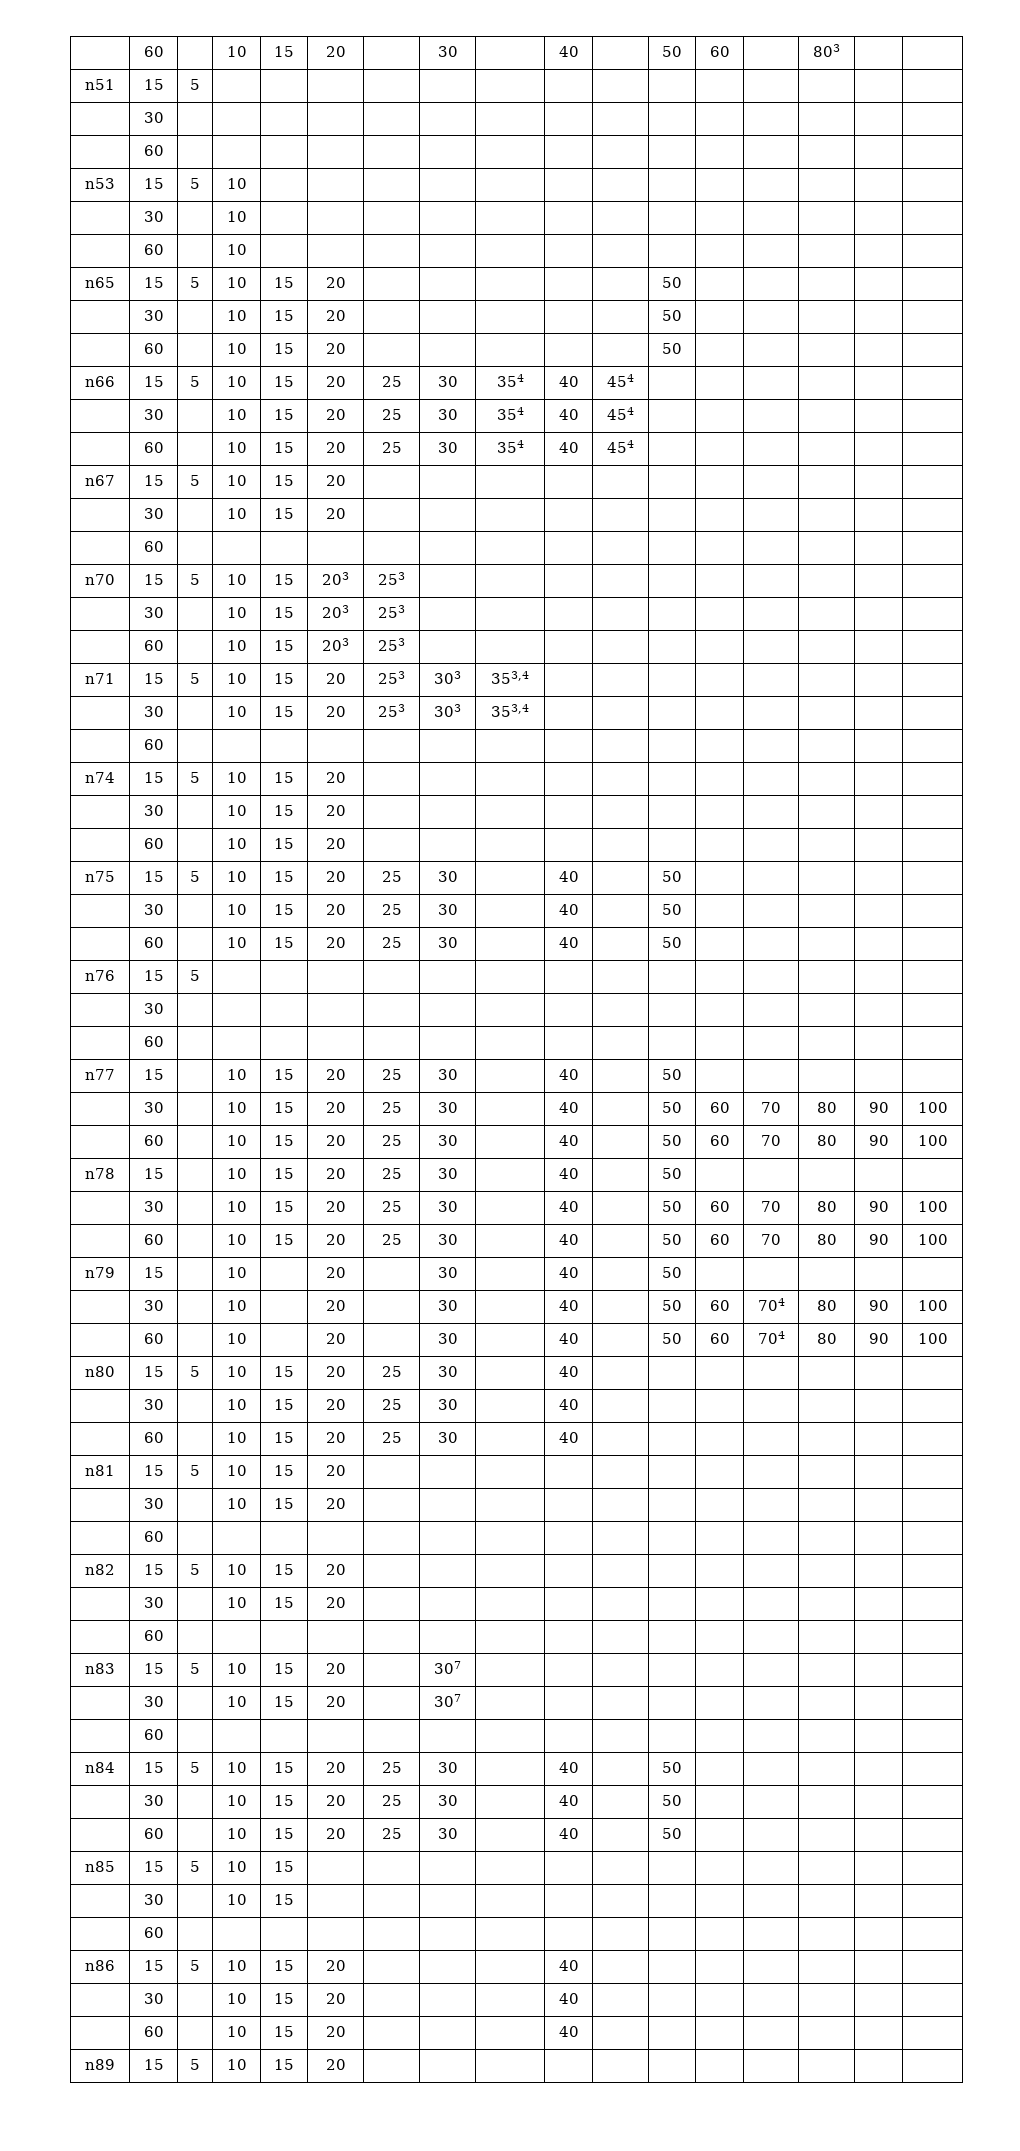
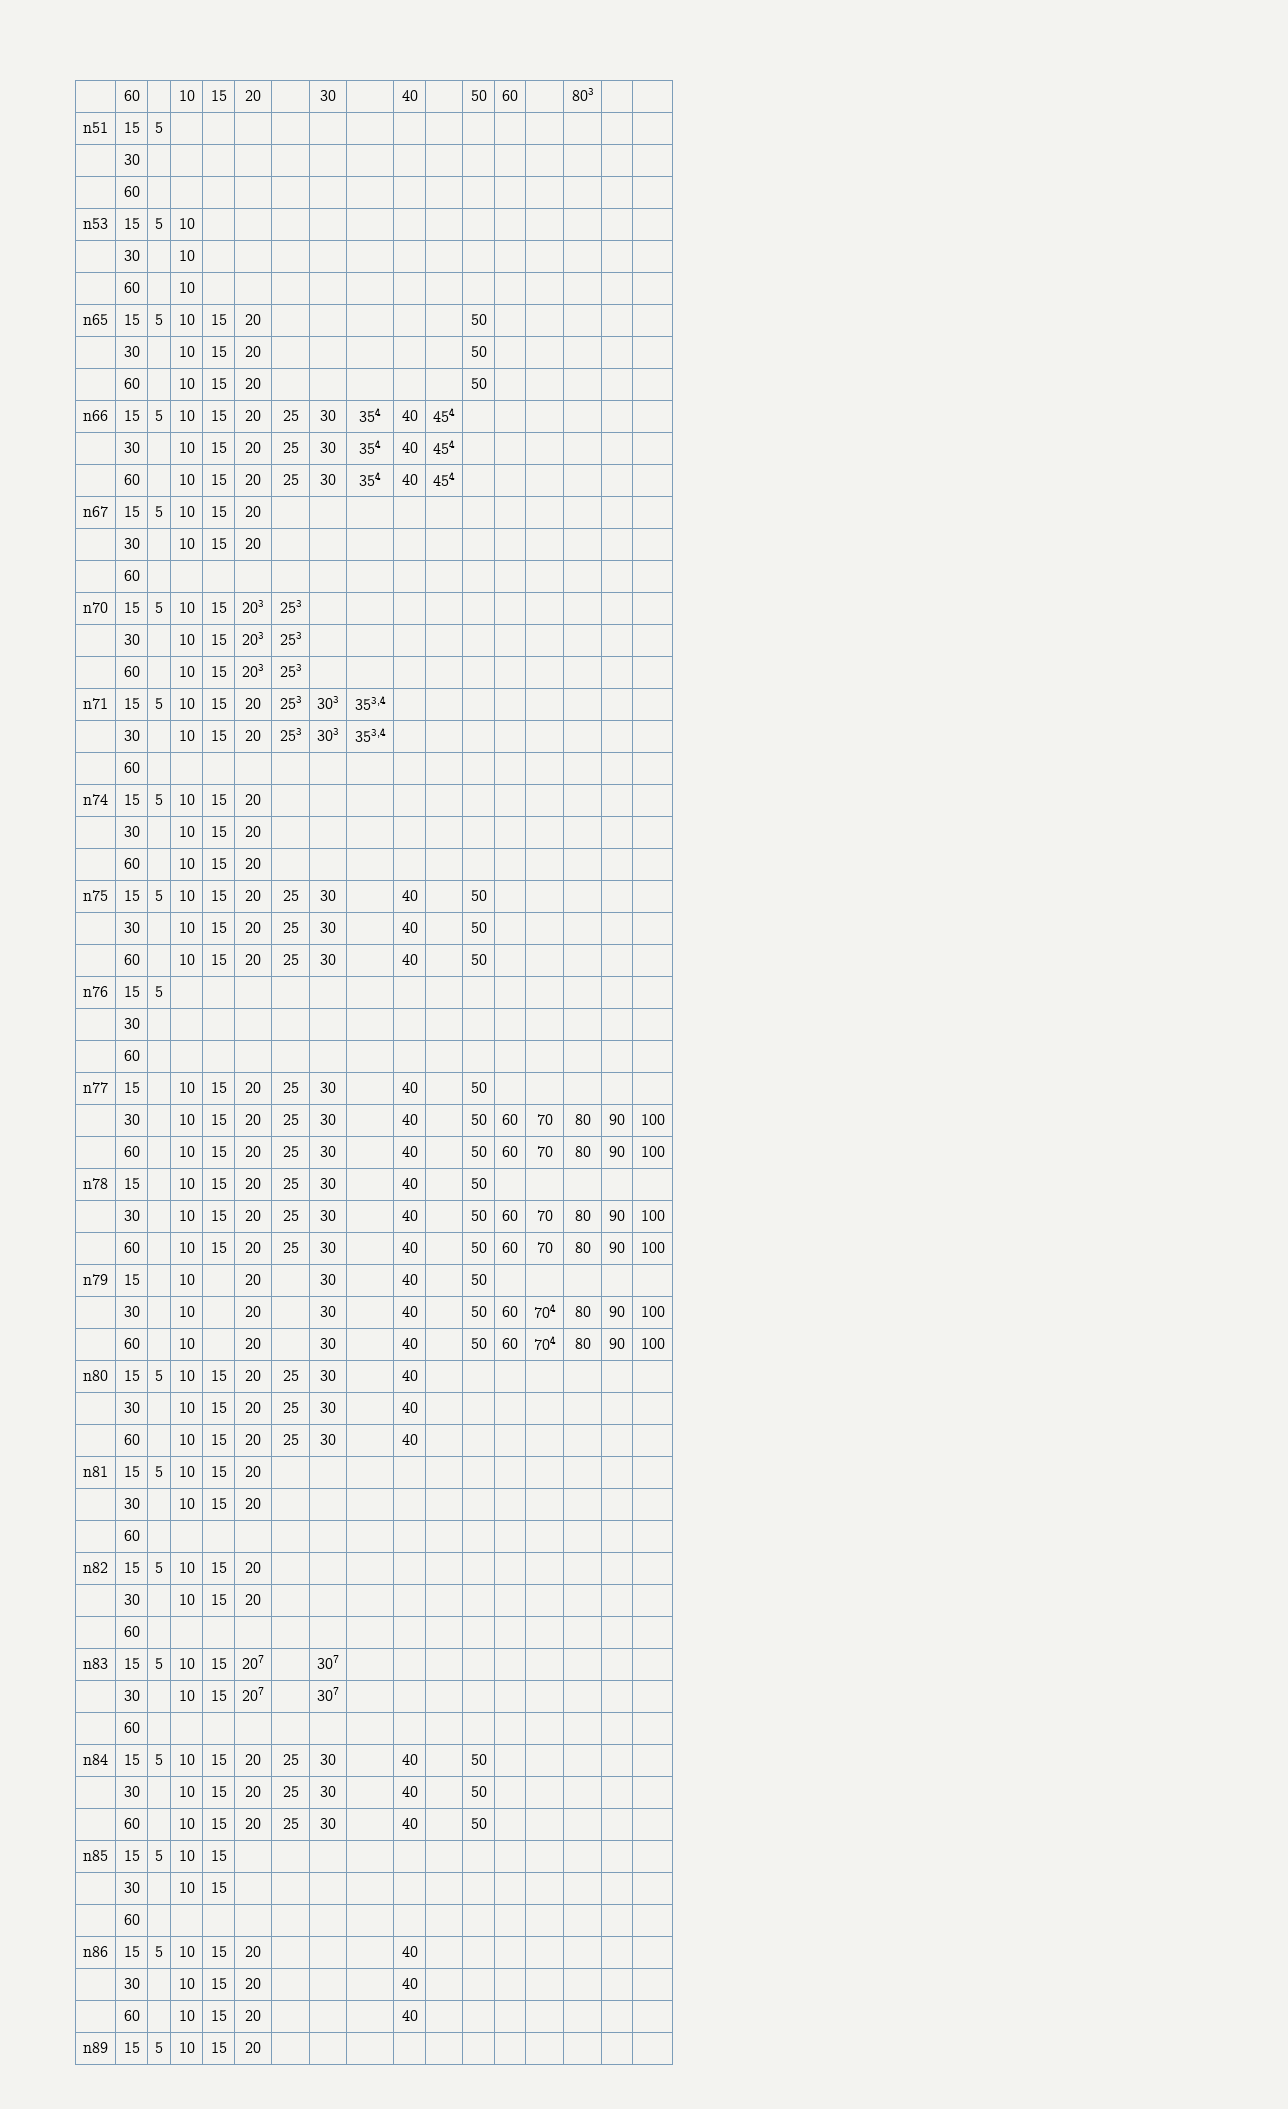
[325,1663,346,1674] 20 -> [242,1655,264,1669] 207
[325,1696,346,1707] 20 -> [242,1687,264,1701] 207

